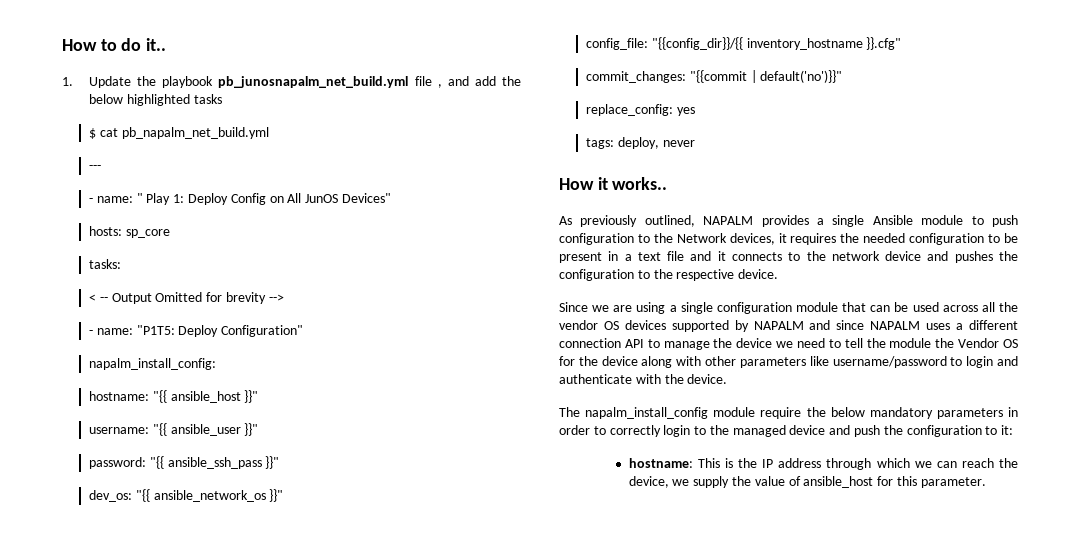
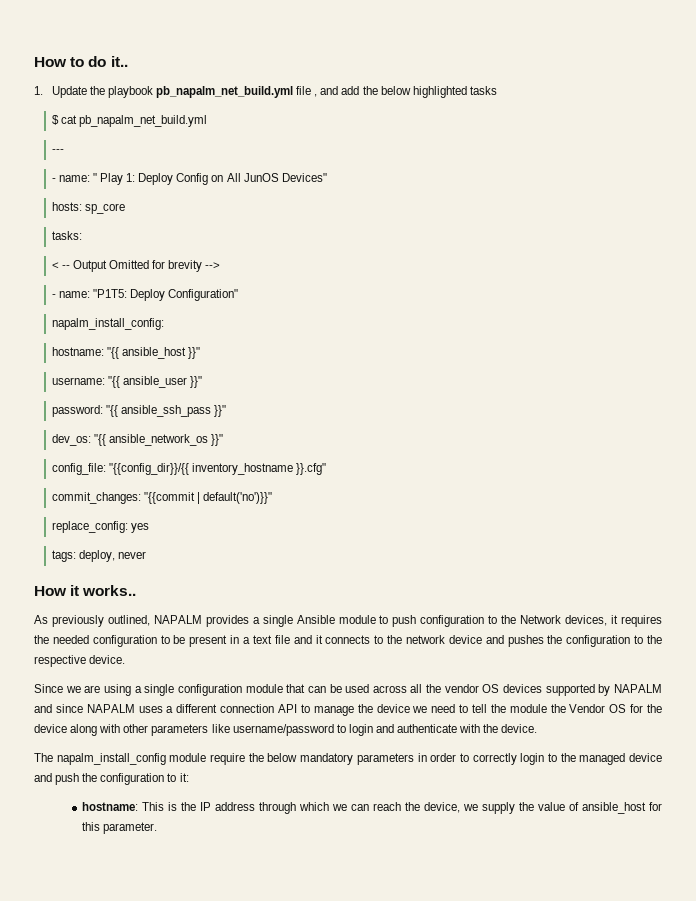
[218,76,409,88] pb_junosnapalm_net_build.yml -> [156,86,294,98] pb_napalm_net_build.yml

